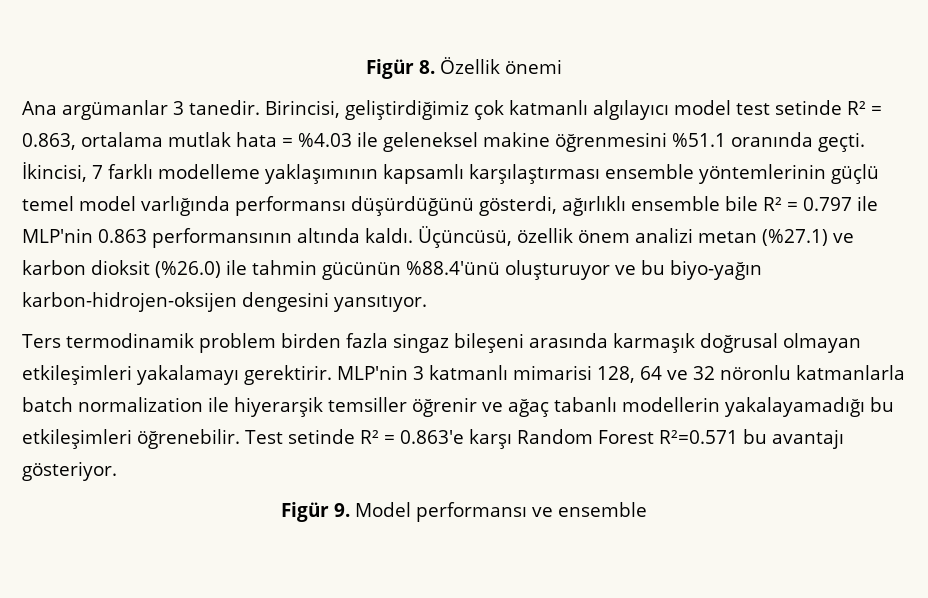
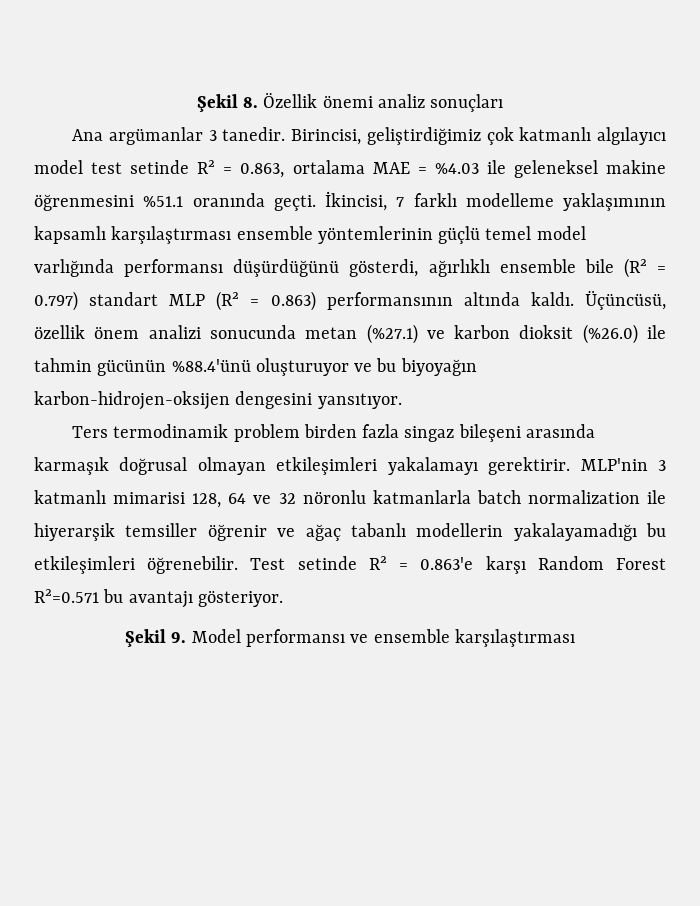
[366,59,414,79] Figür -> [196,94,238,112] Şekil
(562, 66) none -> [377,94,504,112] analiz sonuçları
[168,132,277,147] mutlak hata -> [372,162,410,174] MAE
[763,196,878,211] [22,228,147,243] R² = 0.797 ile MLP'nin 0.863 -> [623,258,666,278] [34,291,316,311] (R² = 0.797) standart MLP (R² = 0.863)
(693, 235) none -> [209,325,296,339] sonucunda
[670,260,762,280] biyo-yağın -> [400,358,477,376] biyoyağın
[281,502,329,522] Figür -> [125,629,167,647] Şekil
(647, 509) none -> [454,629,575,647] karşılaştırması

